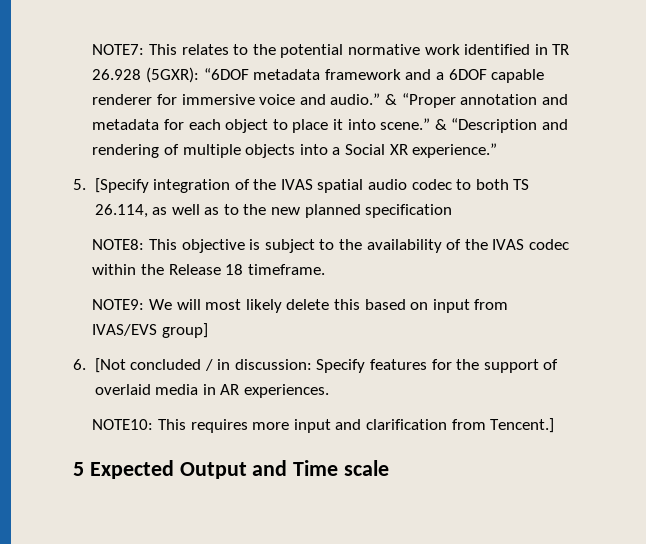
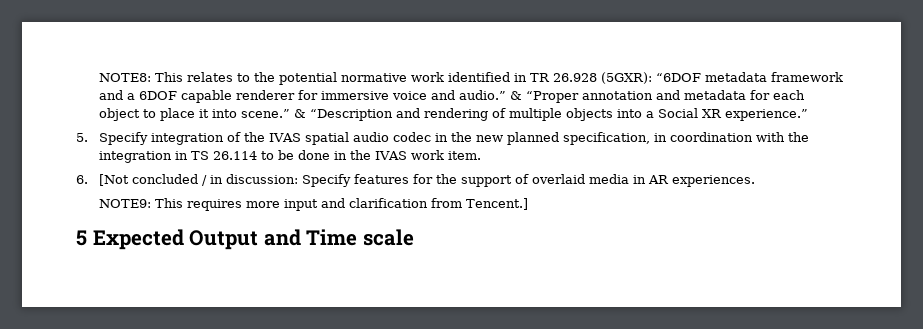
[92,44,145,55] NOTE7: -> [99,73,152,82] NOTE8:
[94,178,149,193] [Specify -> [99,132,149,145] Specify
[456,179,530,190] [94,204,453,218] [92,239,569,253] [92,264,325,275] [92,299,509,313] [92,323,208,338] to both TS 26.114, as well as to the new planned specification // NOTE8: This objective is subject to the availability of the IVAS codec within the Release 18 timeframe. // NOTE9: We will most likely delete this based on input from IVAS/EVS group] -> [435,132,810,145] [99,150,482,163] in the new planned specification, in coordination with the integration in TS 26.114 to be done in the IVAS work item.
[92,419,154,430] NOTE10: -> [99,199,152,208] NOTE9:

